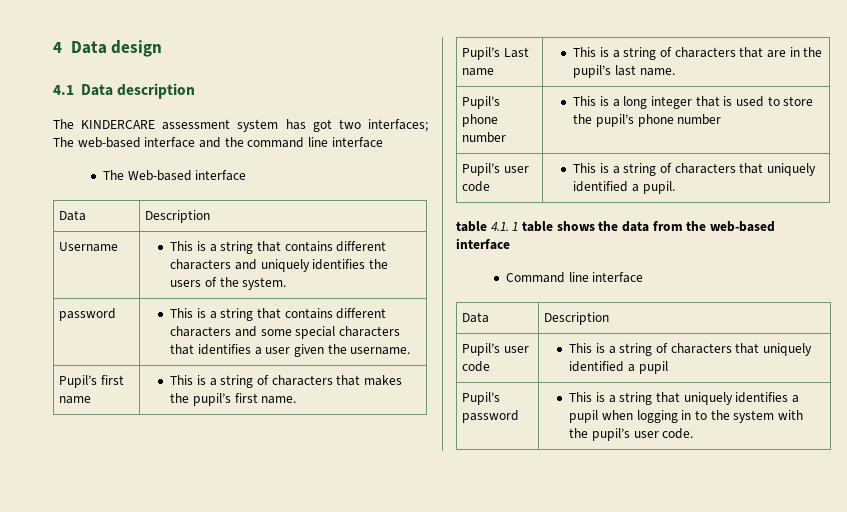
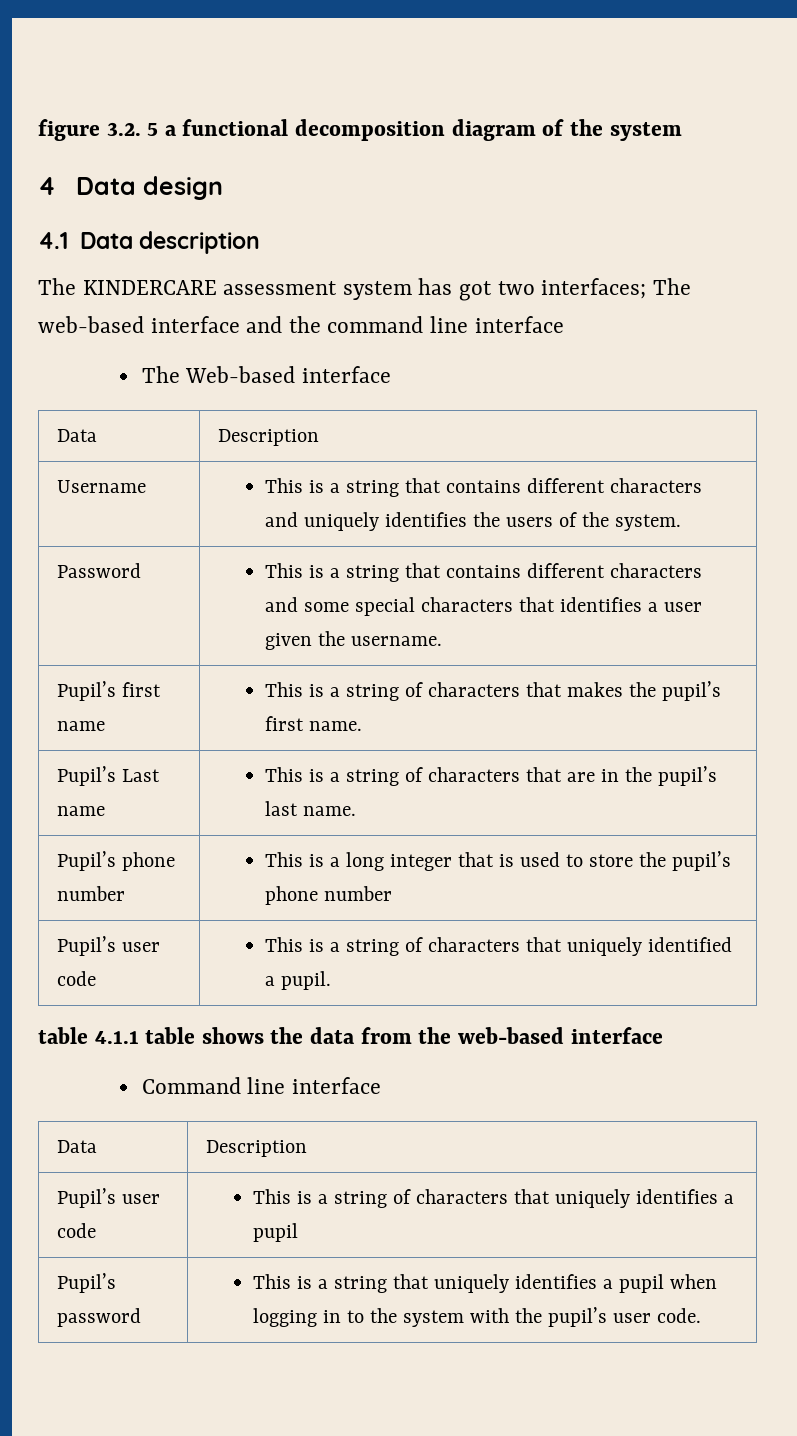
(53, 47) none -> [38,119,682,141] figure 3.2. 5 a functional decomposition diagram of the system //
[58,308,116,321] password -> [57,563,142,578] Password
[490,222,519,231] 4.1. 1 -> [94,1031,139,1044] 4.1.1
[569,361,625,372] identified -> [635,1189,718,1204] identifies

